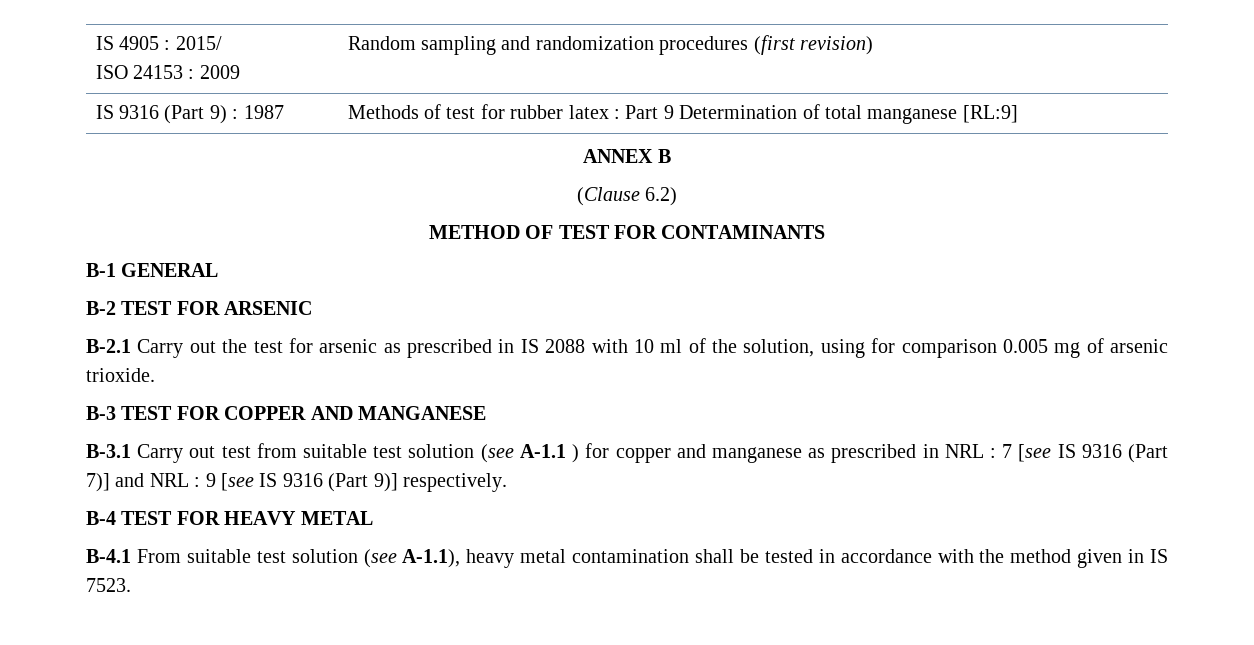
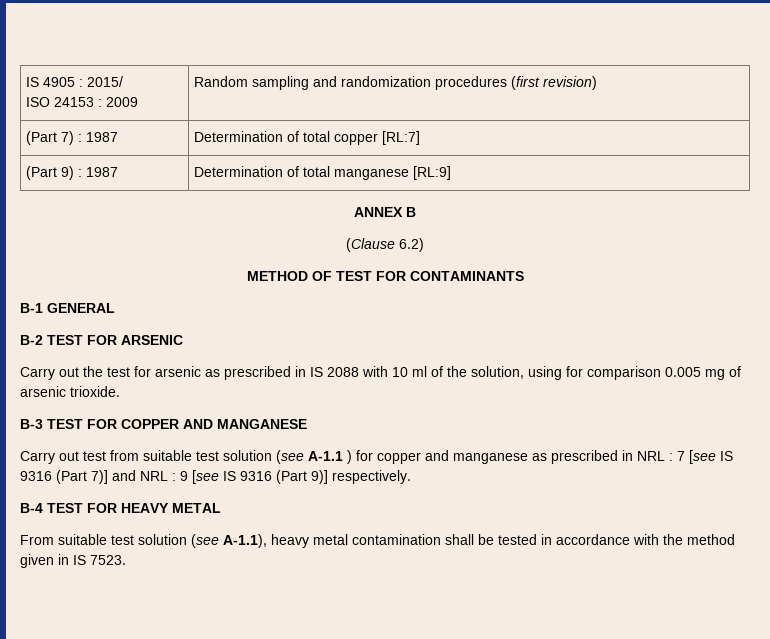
[95,105,284,124] [347,104,674,119] IS 9316 (Part 9) : 1987 | Methods of test for rubber latex : Part 9 -> [25,131,118,145] [193,131,420,145] [25,166,118,180] (Part 7) : 1987 | Determination of total copper [RL:7] // (Part 9) : 1987 |
[86,339,131,353] B-2.1 -> (183, 340) none
[86,444,131,458] B-3.1 -> (307, 424) none
[86,549,131,563] B-4.1 -> (221, 508) none

